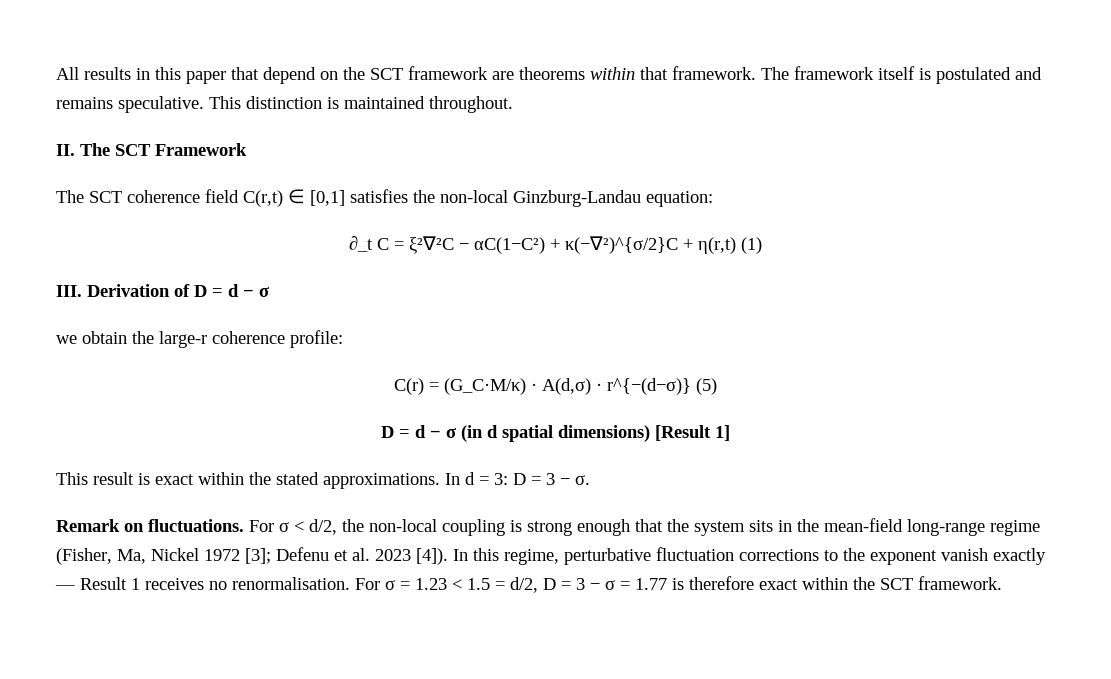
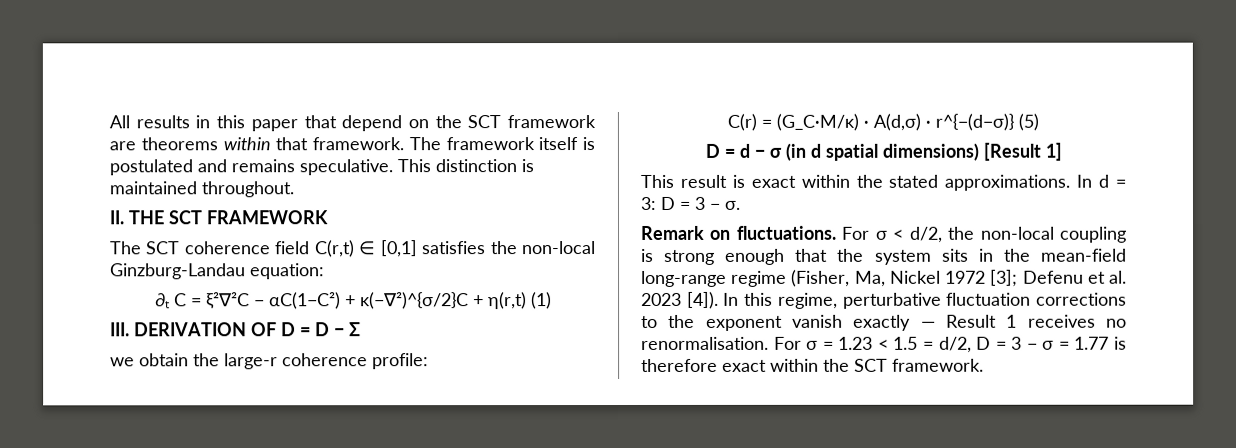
[80,143,247,156] The SCT Framework -> [128,210,329,225] THE SCT FRAMEWORK
[349,235,373,252] ∂_t -> [154,293,170,309] ∂ₜ
[87,284,269,297] Derivation of D = d − σ -> [134,322,361,337] DERIVATION OF D = D − Σ

